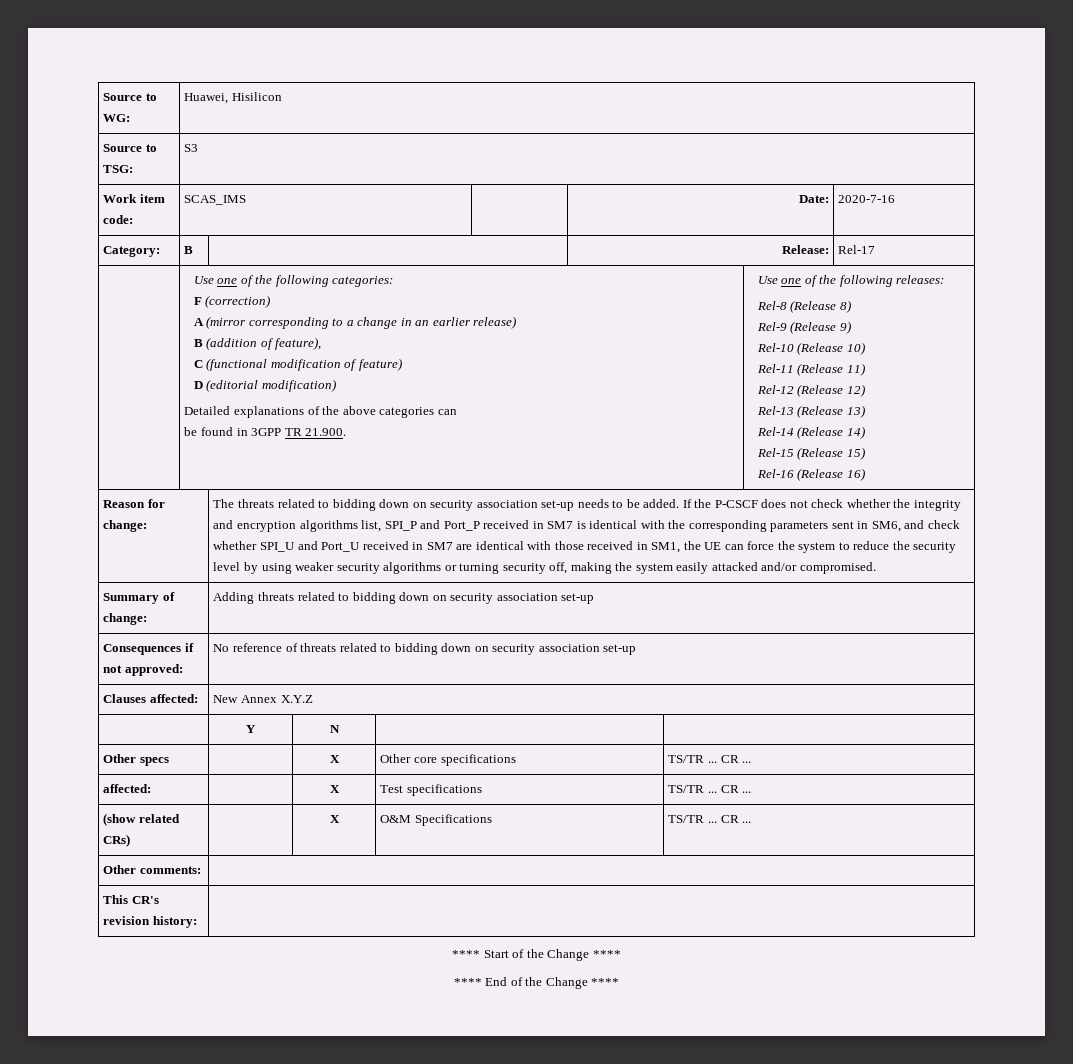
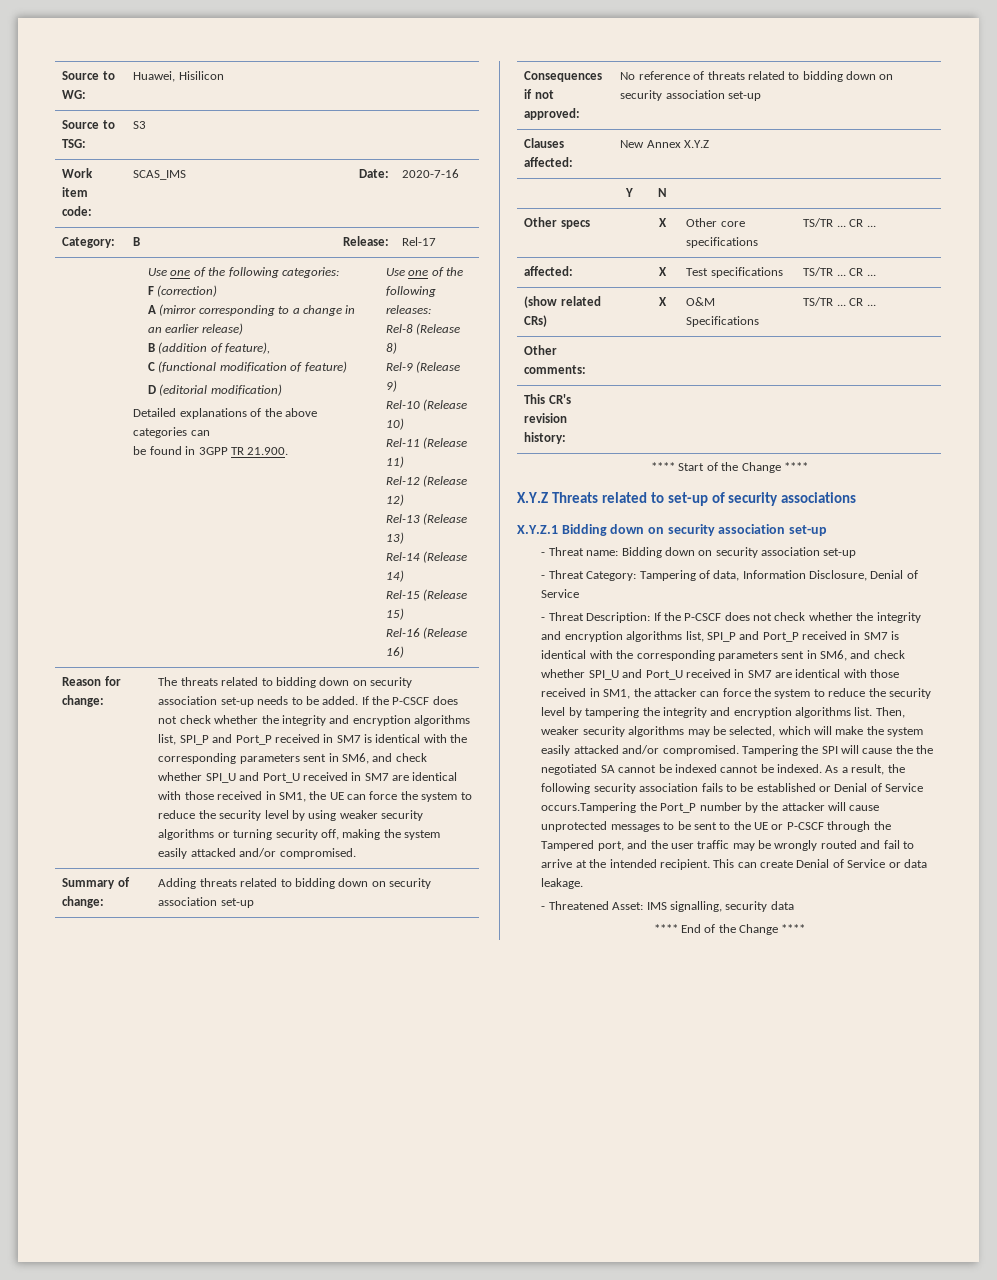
(621, 954) none -> [517,492,857,506] [517,524,827,536] [541,547,857,558] [541,570,918,581] [541,589,580,598] [541,612,921,623] [541,631,900,642] [541,650,905,661] [541,669,900,680] [541,688,931,699] [541,707,905,718] [541,726,924,737] [541,745,934,756] [541,764,905,775] [541,783,924,794] [541,802,880,813] [541,821,891,832] [541,840,914,851] [541,859,927,870] [541,878,584,889] [541,901,794,912] // X.Y.Z Threats related to set-up of security associations // X.Y.Z.1 Bidding down on security association set-up // - Threat name: Bidding down on security association set-up // - Threat Category: Tampering of data, Information Disclosure, Denial of Service // - Threat Description: If the P-CSCF does not check whether the integrity and encryption algorithms list, SPI_P and Port_P received in SM7 is identical with the corresponding parameters sent in SM6, and check whether SPI_U and Port_U received in SM7 are identical with those received in SM1, the attacker can force the system to reduce the security level by tampering the integrity and encryption algorithms list. Then, weaker security algorithms may be selected, which will make the system easily attacked and/or compromised. Tampering the SPI will cause the the negotiated SA cannot be indexed cannot be indexed. As a result, the following security association fails to be established or Denial of Service occurs.Tampering the Port_P number by the attacker will cause unprotected messages to be sent to the UE or P-CSCF through the Tampered port, and the user traffic may be wrongly routed and fail to arrive at the intended recipient. This can create Denial of Service or data leakage. // - Threatened Asset: IMS signalling, security data

